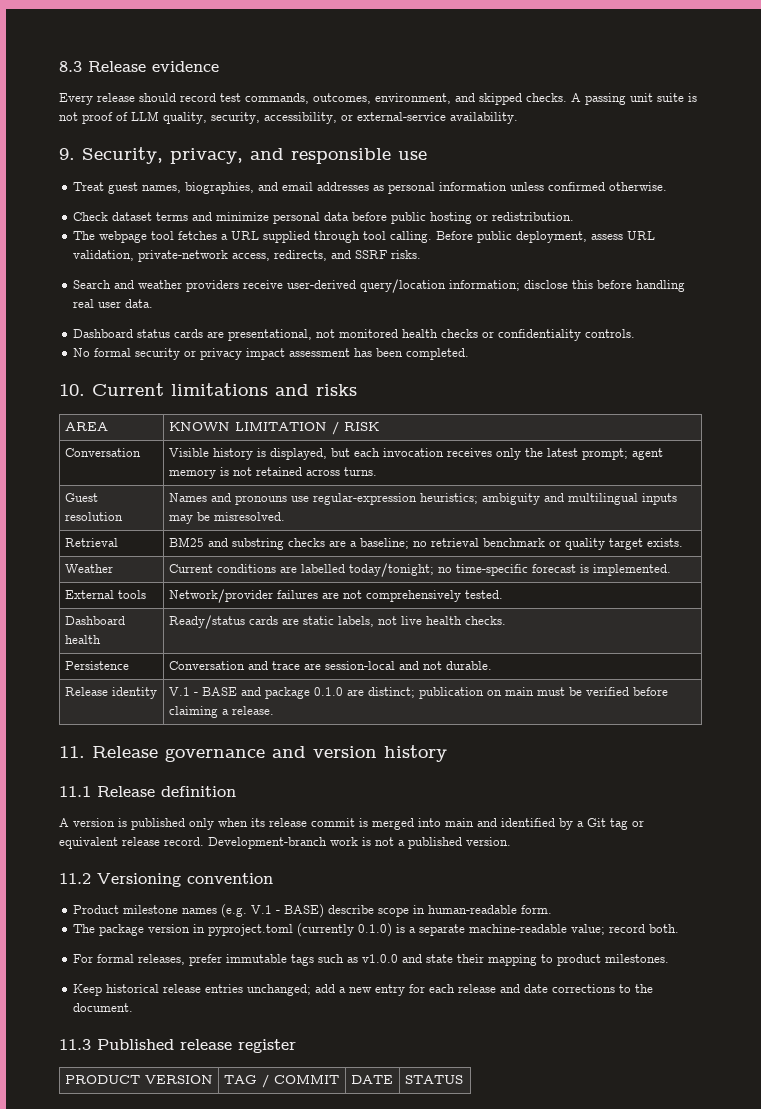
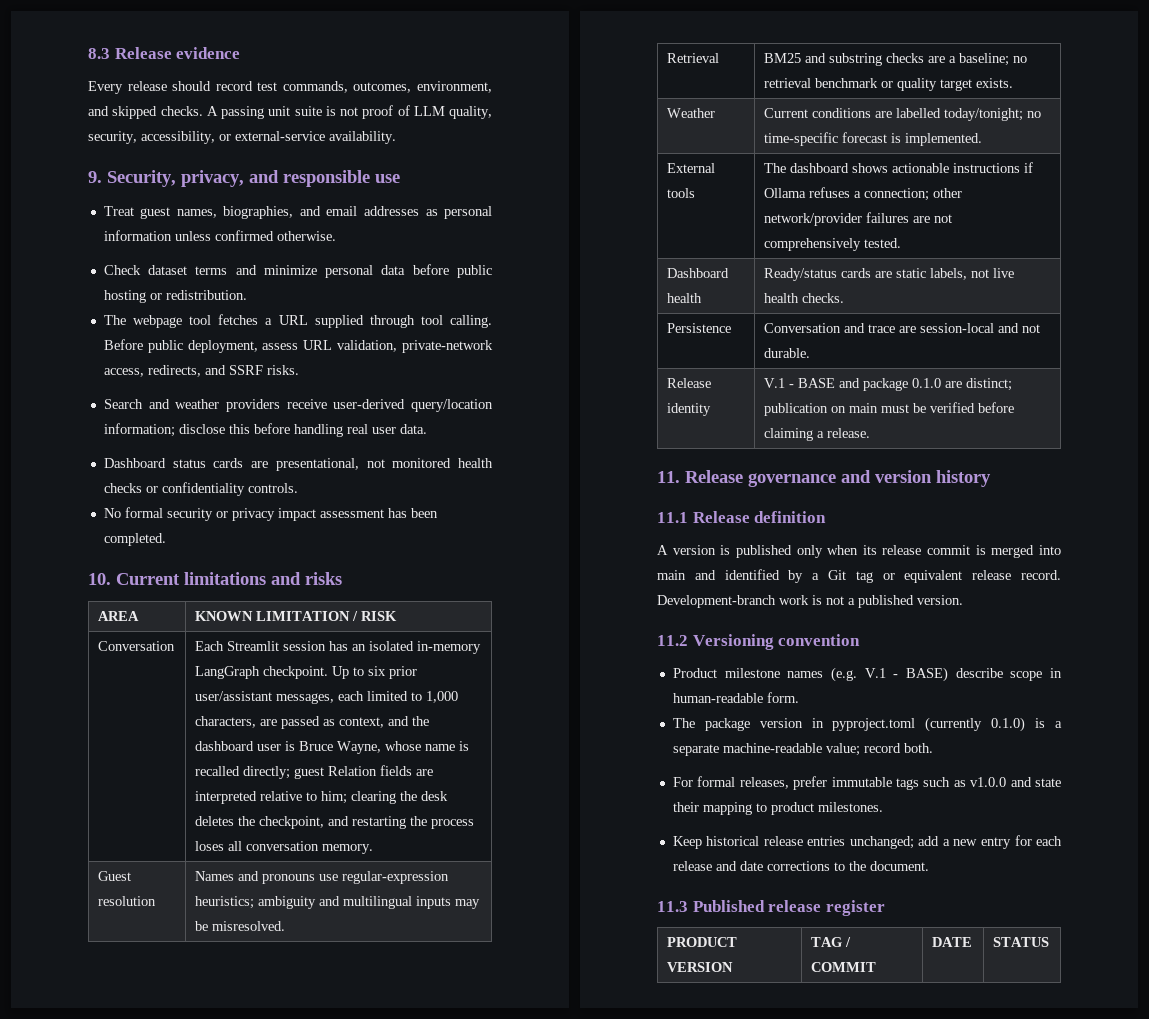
[168,448,663,460] [168,467,377,479] Visible history is displayed, but each invocation receives only the latest prompt; agent memory is not retained across turns. -> [194,641,481,654] [194,666,417,679] [194,691,458,704] [194,716,429,729] [194,741,469,754] [194,765,433,779] [194,791,448,804] [194,816,474,829] [194,841,373,854] Each Streamlit session has an isolated in-memory LangGraph checkpoint. Up to six prior user/assistant messages, each limited to 1,000 characters, are passed as context, and the dashboard user is Bruce Wayne, whose name is recalled directly; guest Relation fields are interpreted relative to him; clearing the desk deletes the checkpoint, and restarting the process loses all conversation memory.
[168,589,273,603] Network/provider -> [763,162,1033,173] [763,187,962,201] [763,213,862,226] The dashboard shows actionable instructions if Ollama refuses a connection; other network/provider

